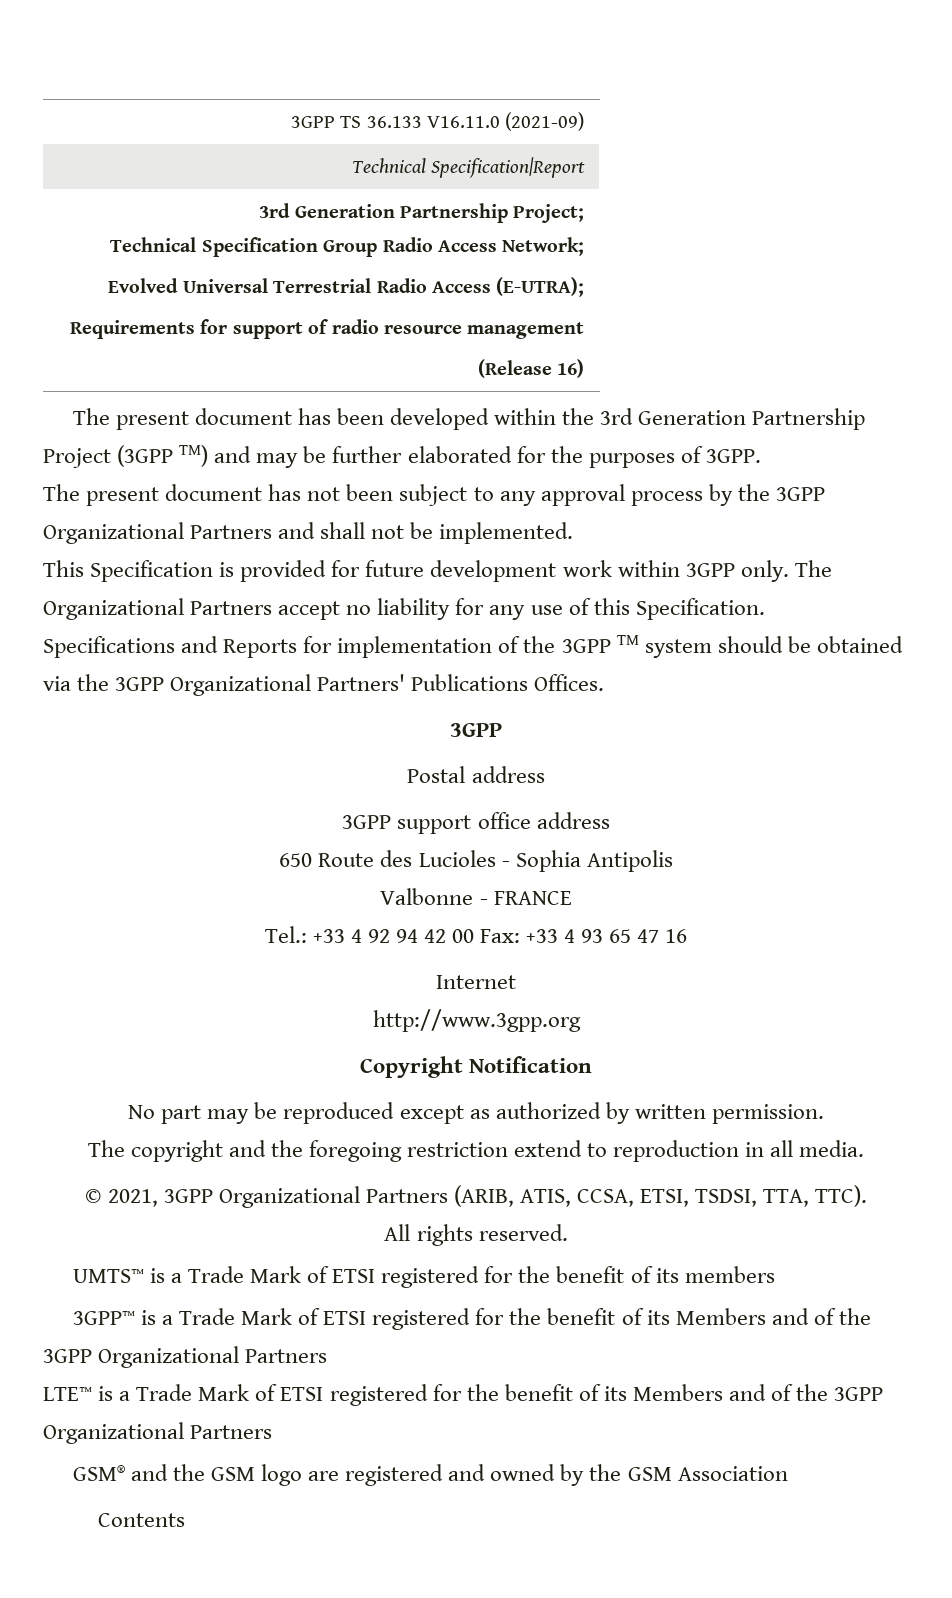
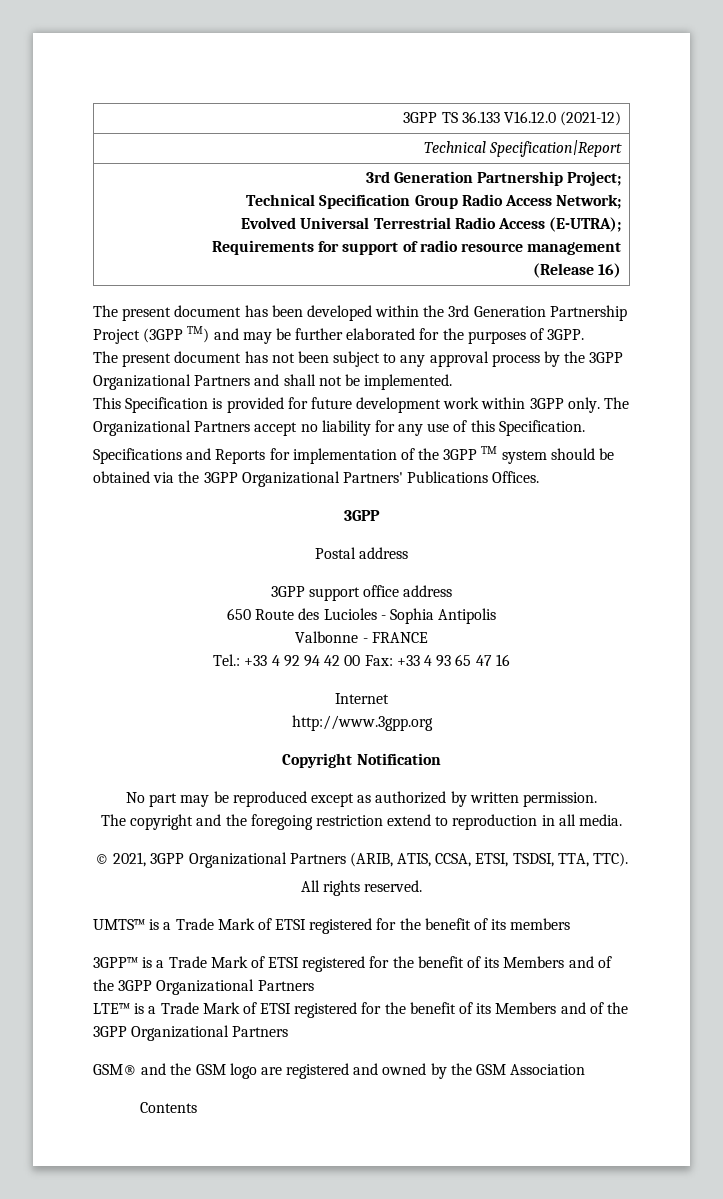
[427,112,585,131] V16.11.0 (2021-09) -> [503,111,622,126] V16.12.0 (2021-12)

